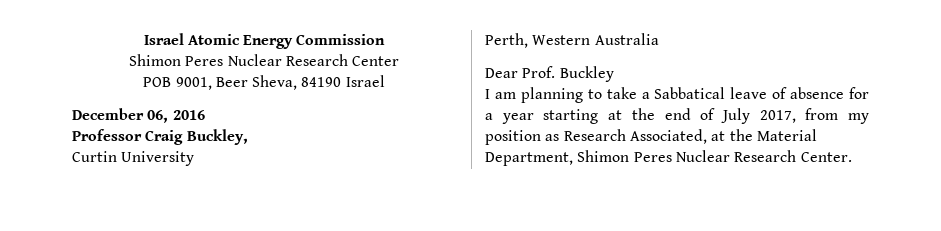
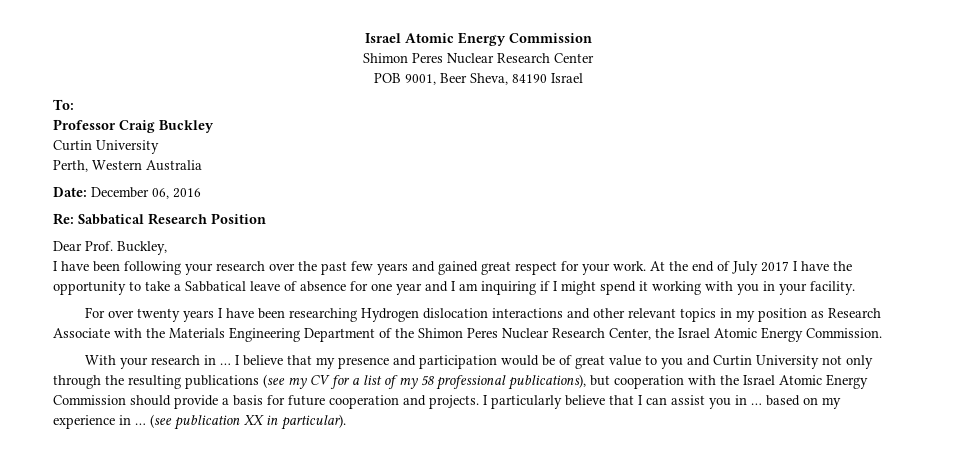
[72,108,205,123] December 06, 2016 -> [53,99,74,110] To:
[186,129,248,145] Buckley, -> [159,120,214,133] Buckley
(659, 39) none -> [53,187,201,199] [53,213,266,225] // Date: December 06, 2016 // Re: Sabbatical Research Position
[559,66,614,82] [485,87,583,103] Buckley // I am planning -> [117,241,167,255] [53,261,852,275] [53,281,126,295] Buckley, // I have been following your research over the past few years and gained great respect for your work. At the end of July 2017 I have the opportunity
[485,108,869,124] [485,129,817,145] [485,150,852,166] a year starting at the end of July 2017, from my position as Research Associated, at the Material Department, Shimon Peres Nuclear Research Center. -> [371,281,855,295] [84,307,881,322] [53,327,882,342] [84,355,873,369] [53,374,868,390] [53,395,841,409] [53,414,346,430] one year and I am inquiring if I might spend it working with you in your facility. // For over twenty years I have been researching Hydrogen dislocation interactions and other relevant topics in my position as Research Associate with the Materials Engineering Department of the Shimon Peres Nuclear Research Center, the Israel Atomic Energy Commission. // With your research in … I believe that my presence and participation would be of great value to you and Curtin University not only through the resulting publications (see my CV for a list of my 58 professional publications), but cooperation with the Israel Atomic Energy Commission should provide a basis for future cooperation and projects. I particularly believe that I can assist you in … based on my experience in … (see publication XX in particular).

